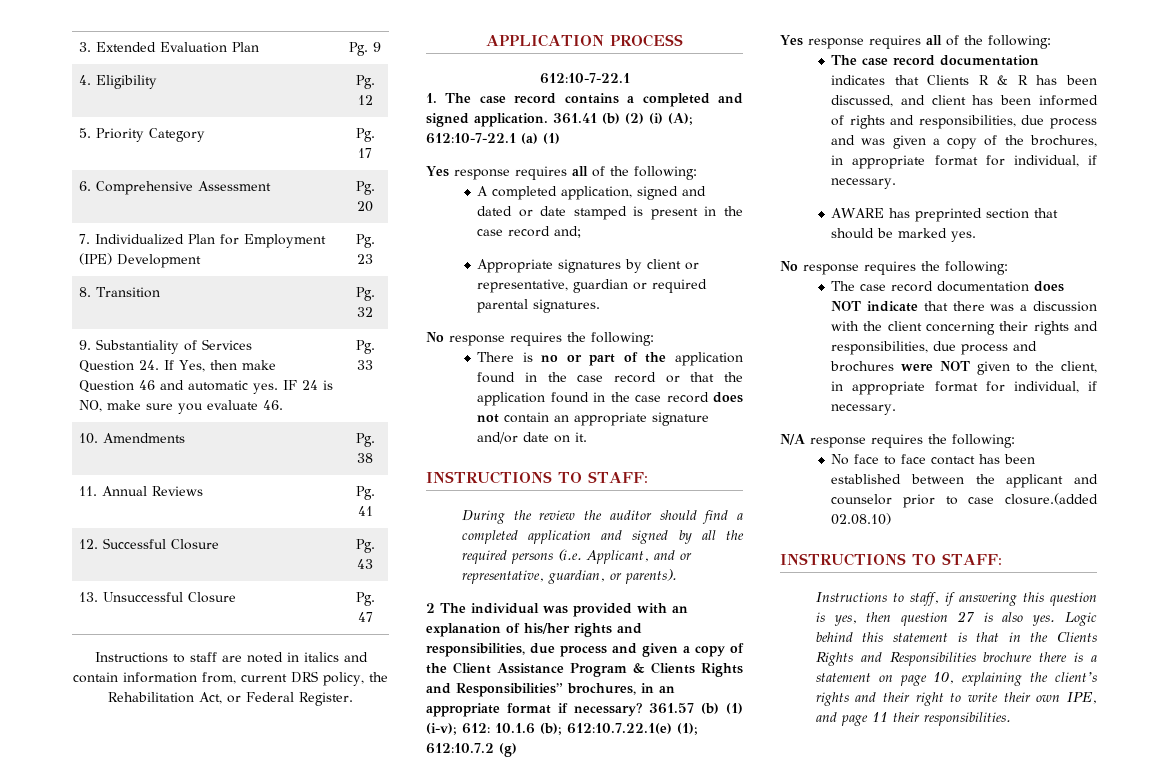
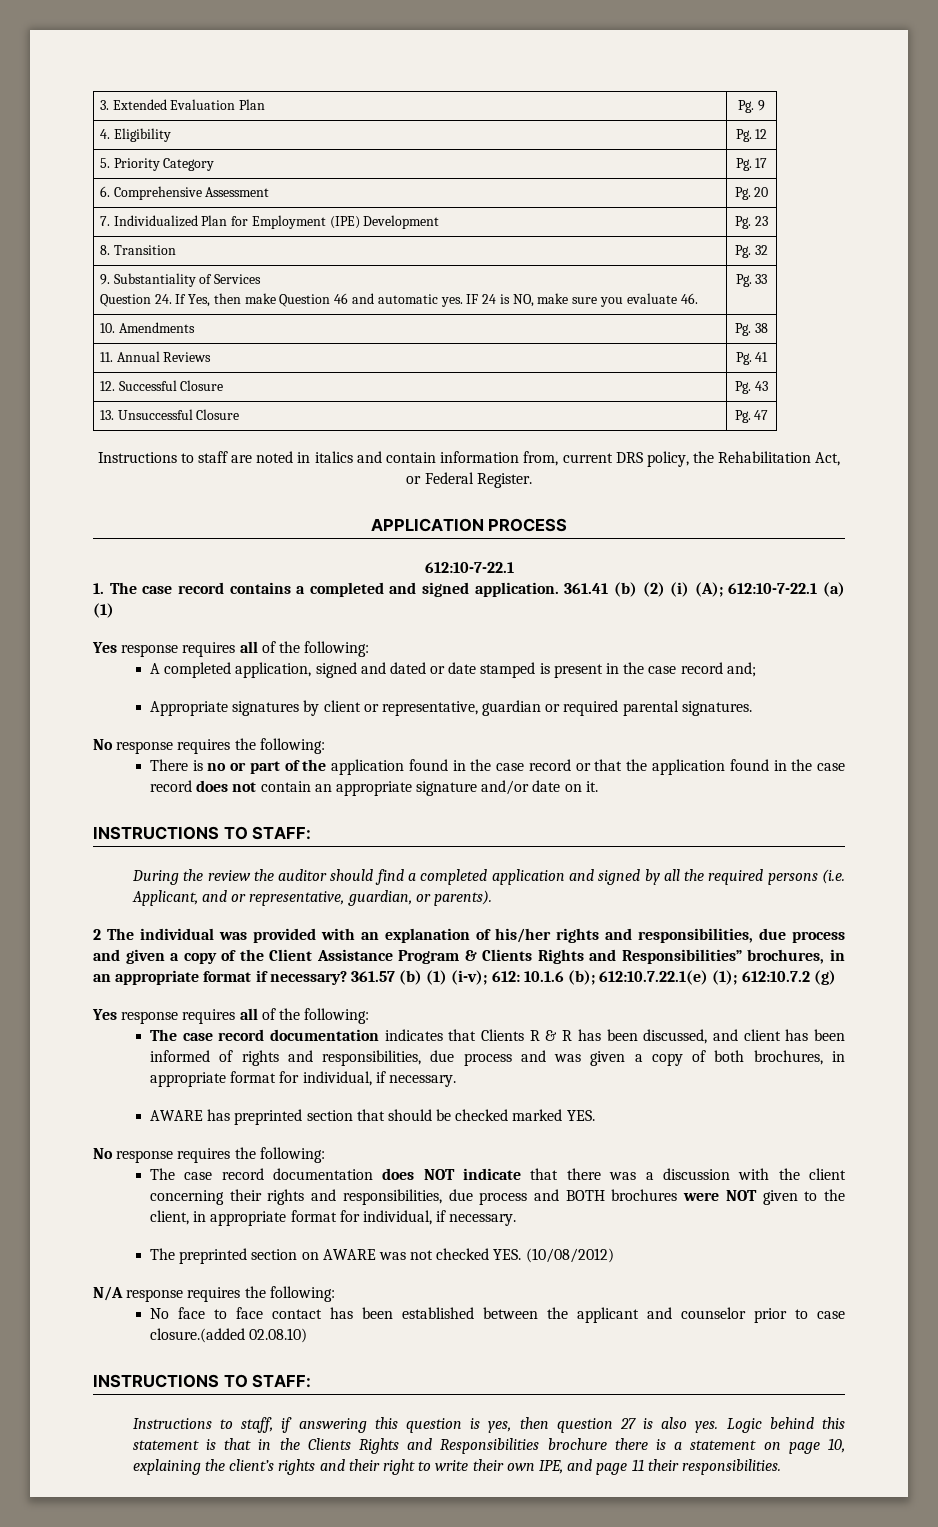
[1004,135,1024,145] the -> [714,1050,745,1062] both
[898,228,977,242] marked yes. -> [455,1109,595,1121] checked marked YES.
(1038, 346) none -> [565,1190,605,1201] BOTH
(897, 409) none -> [149,1248,614,1264] // The preprinted section on AWARE was not checked YES. (10/08/2012)

